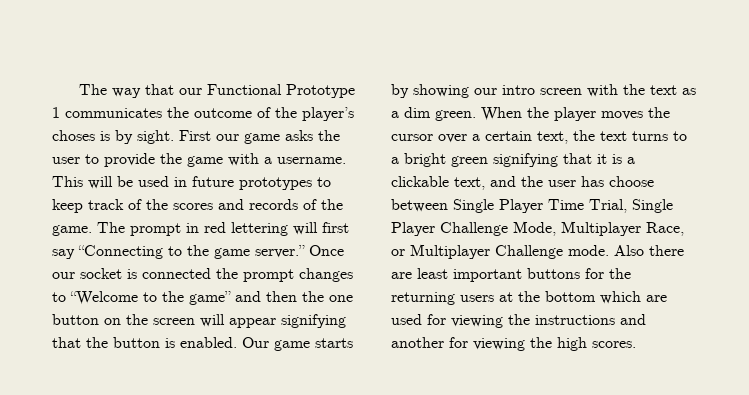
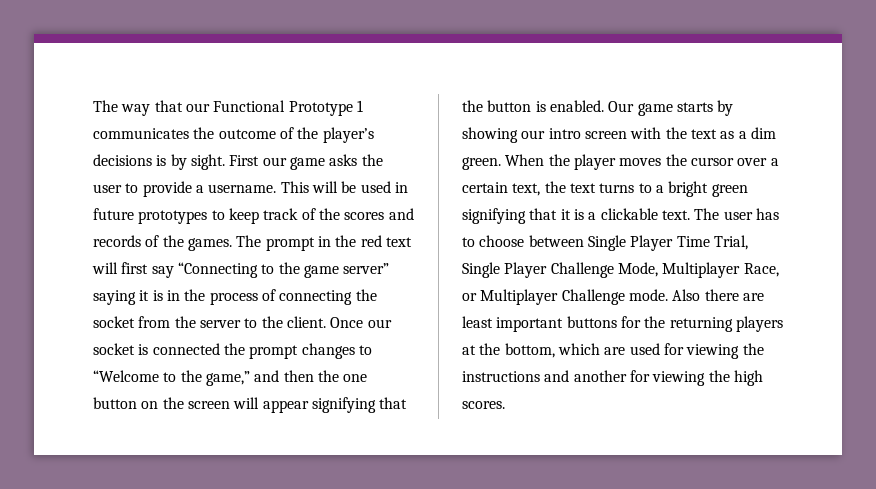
[52,130,95,141] choses -> [93,154,152,166] decisions
[160,153,259,167] the game with -> (192, 189) none
[52,225,92,236] game. -> [187,238,232,251] games.
[204,222,288,236] red lettering -> [335,235,412,247] the red text
[255,245,305,258] server.” -> [343,263,390,274] [93,289,377,305] [93,316,326,328] server” saying it is in the process of connecting the socket from the server to the client.
[189,291,231,305] game” -> [205,371,250,386] game,”
[454,176,543,190] text, and the -> [661,208,720,220] text. The
(604, 181) none -> [462,237,475,247] to
[460,295,494,302] users -> [735,316,783,332] players
[545,291,596,302] bottom -> [504,343,555,358] bottom,

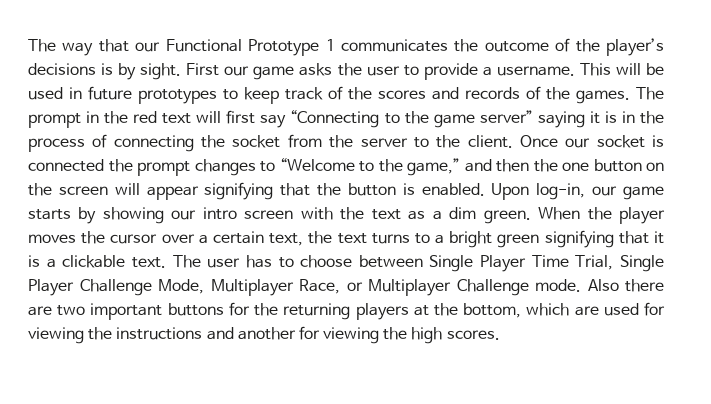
[608,101,635,112] Our -> [491,183,618,200] Upon log-in, our
[462,316,493,328] least -> [57,305,86,316] two

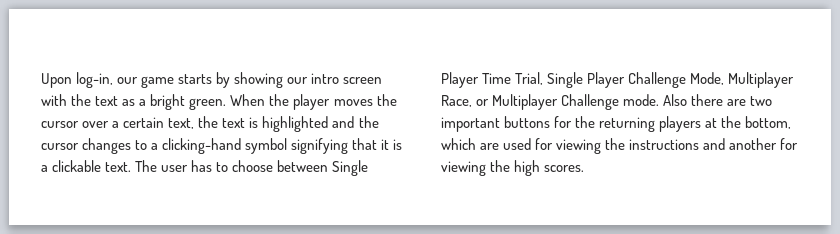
[28,38,664,56] [28,63,664,80] [28,86,664,104] [28,110,664,128] [28,134,664,152] [28,158,664,176] [28,182,485,200] The way that our Functional Prototype 1 communicates the outcome of the player’s decisions is by sight. First our game asks the user to provide a username. This will be used in future prototypes to keep track of the scores and records of the games. The prompt in the red text will first say “Connecting to the game server” saying it is in the process of connecting the socket from the server to the client. Once our socket is connected the prompt changes to “Welcome to the game,” and then the one button on the screen will appear signifying that the button is enabled. -> (41, 80) none
[449,207,477,219] dim -> [150,94,186,110] bright
[371,231,540,248] turns to a bright green -> [249,116,379,132] [41,138,288,154] is highlighted and the cursor changes to a clicking-hand symbol

